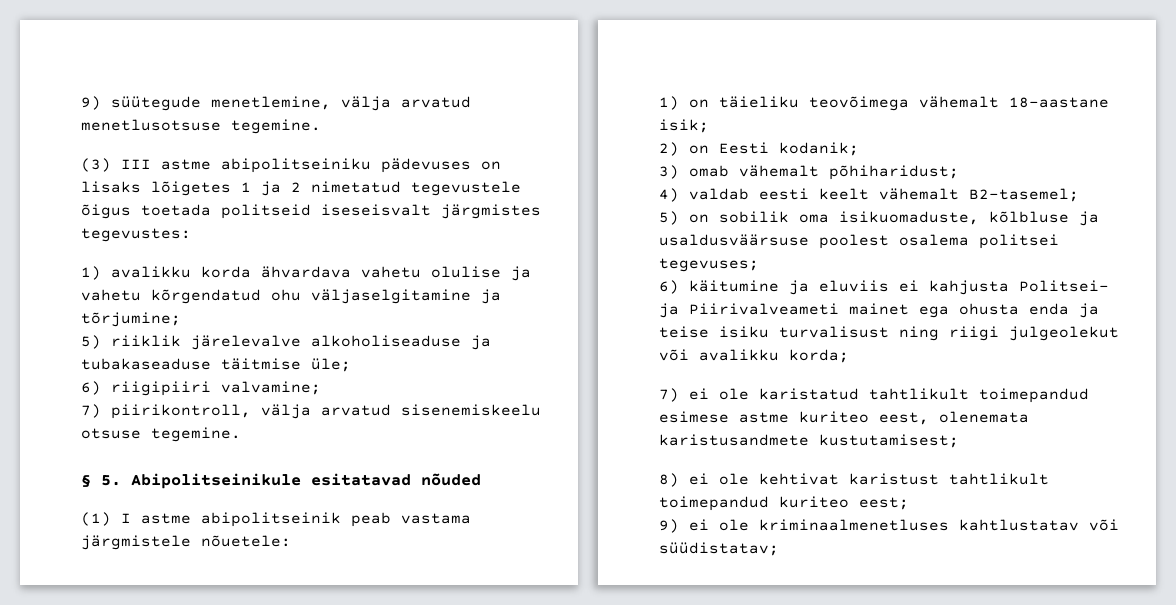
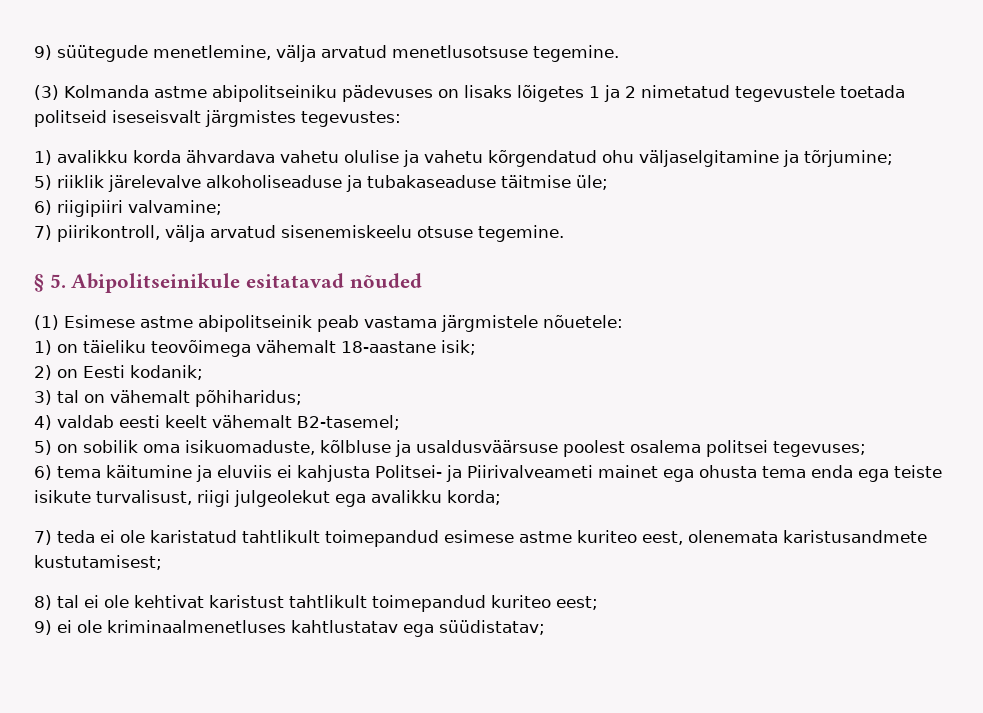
[121,159,151,169] III -> [64,85,149,98] Kolmanda
[81,204,131,219] õigus -> (835, 93) none
[121,513,131,523] I -> [64,315,135,328] Esimese
[689,165,959,180] omab vähemalt põhiharidust; -> [57,390,302,407] tal on vähemalt põhiharidus;
(679, 287) none -> [57,466,101,478] tema
[1029,303,1099,318] [659,326,939,341] enda ja teise isiku turvalisust ning -> [762,465,942,482] [34,490,192,505] tema enda ega teiste isikute turvalisust,
[659,349,689,361] või -> [335,494,366,507] ega
(679, 395) none -> [57,530,95,543] teda
(679, 480) none -> [57,595,79,608] tal
[1089,519,1119,531] või -> [403,624,434,637] ega

